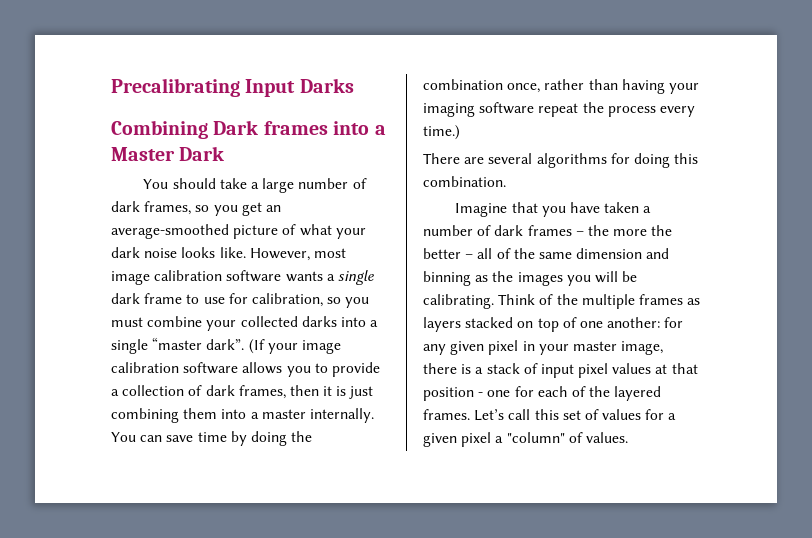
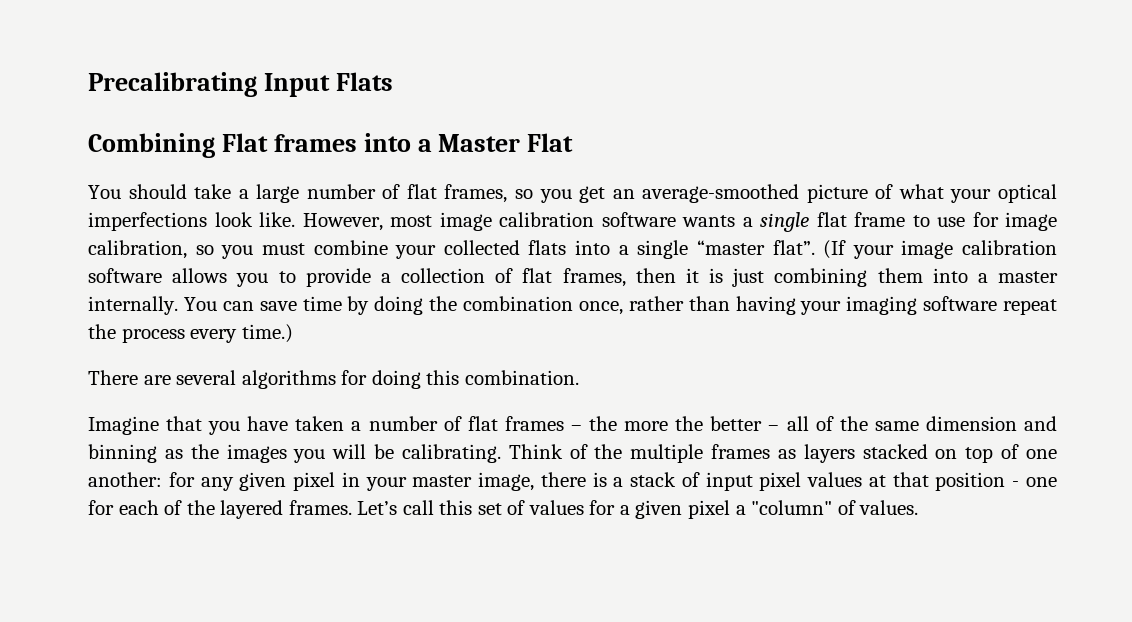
[299,78,354,93] Darks -> [335,72,393,91] Flats
[213,120,259,135] Dark -> [221,133,268,152] Flat
[179,146,225,161] Dark -> [527,133,574,152] Flat
[111,201,140,212] dark -> [406,184,437,199] flat
[111,247,216,258] dark noise looks -> [997,184,1057,203] [88,212,253,231] optical imperfections look
[111,293,140,304] dark -> [816,212,847,227] flat
(248, 298) none -> [1005,212,1057,231] image
[301,316,337,327] darks -> [528,240,567,255] flats
[206,339,245,350] dark”. -> [772,240,815,255] flat”.
[205,385,235,396] dark -> [522,268,553,283] flat
[494,225,524,236] dark -> [467,416,498,431] flat

